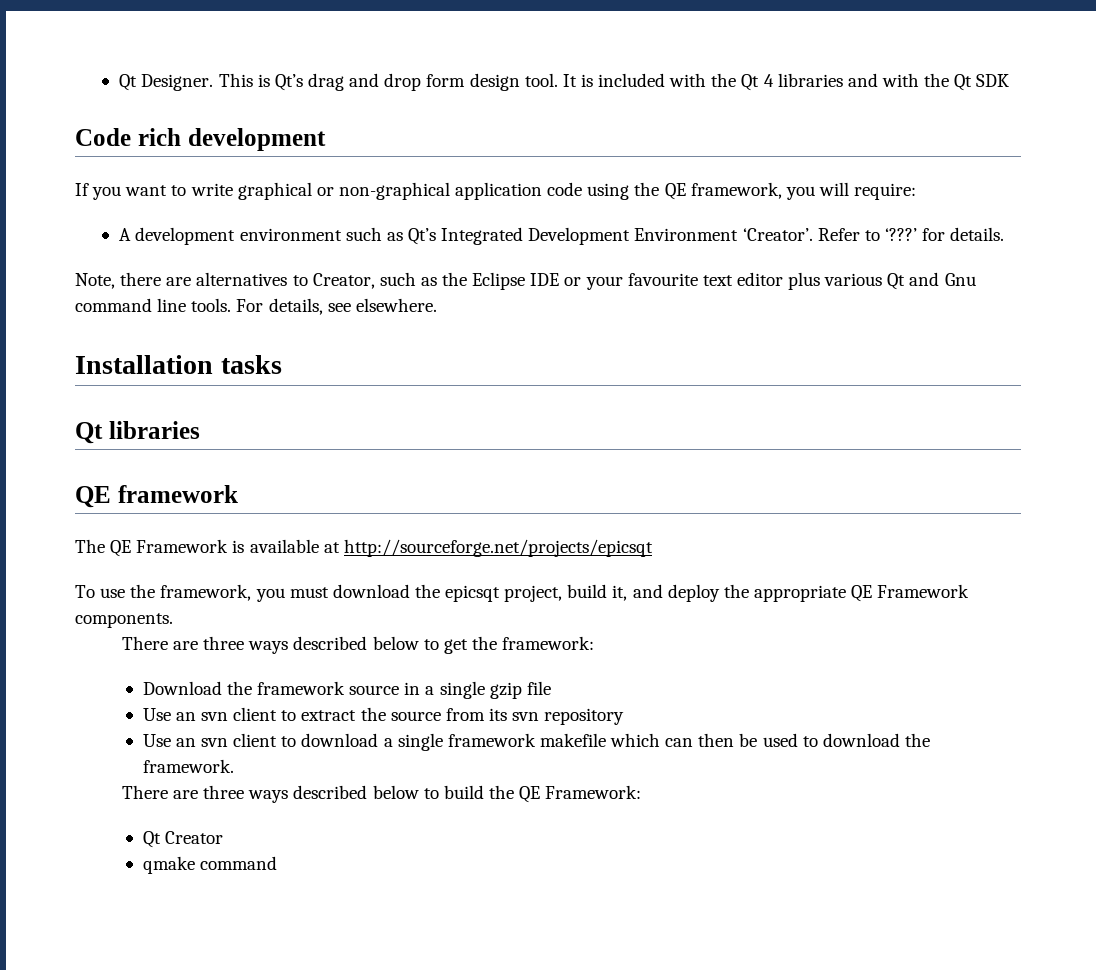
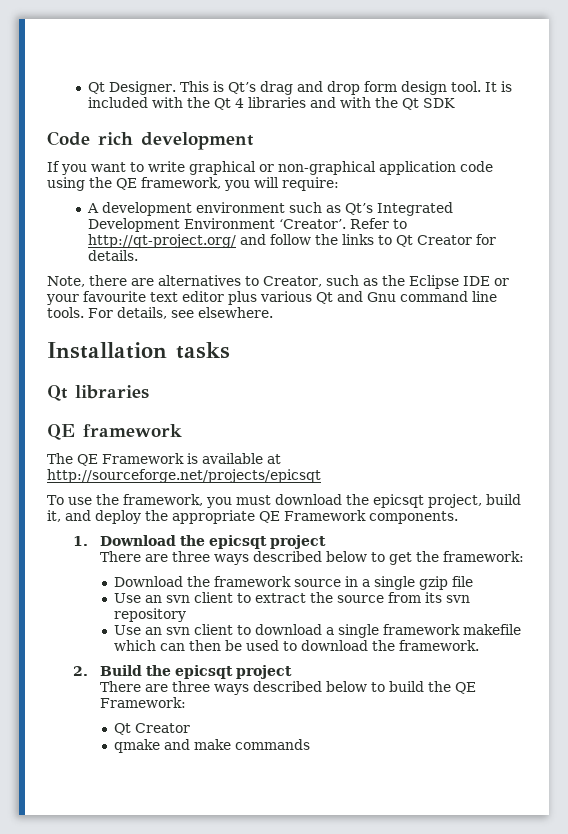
[884,228,917,241] ‘???’ -> [88,234,473,248] http://qt-project.org/ and follow the links to Qt Creator
(173, 620) none -> [73,535,326,549] // 1. Download the epicsqt project
(234, 766) none -> [73,665,292,679] // 2. Build the epicsqt project
[199,856,277,870] command -> [164,739,311,750] and make commands

